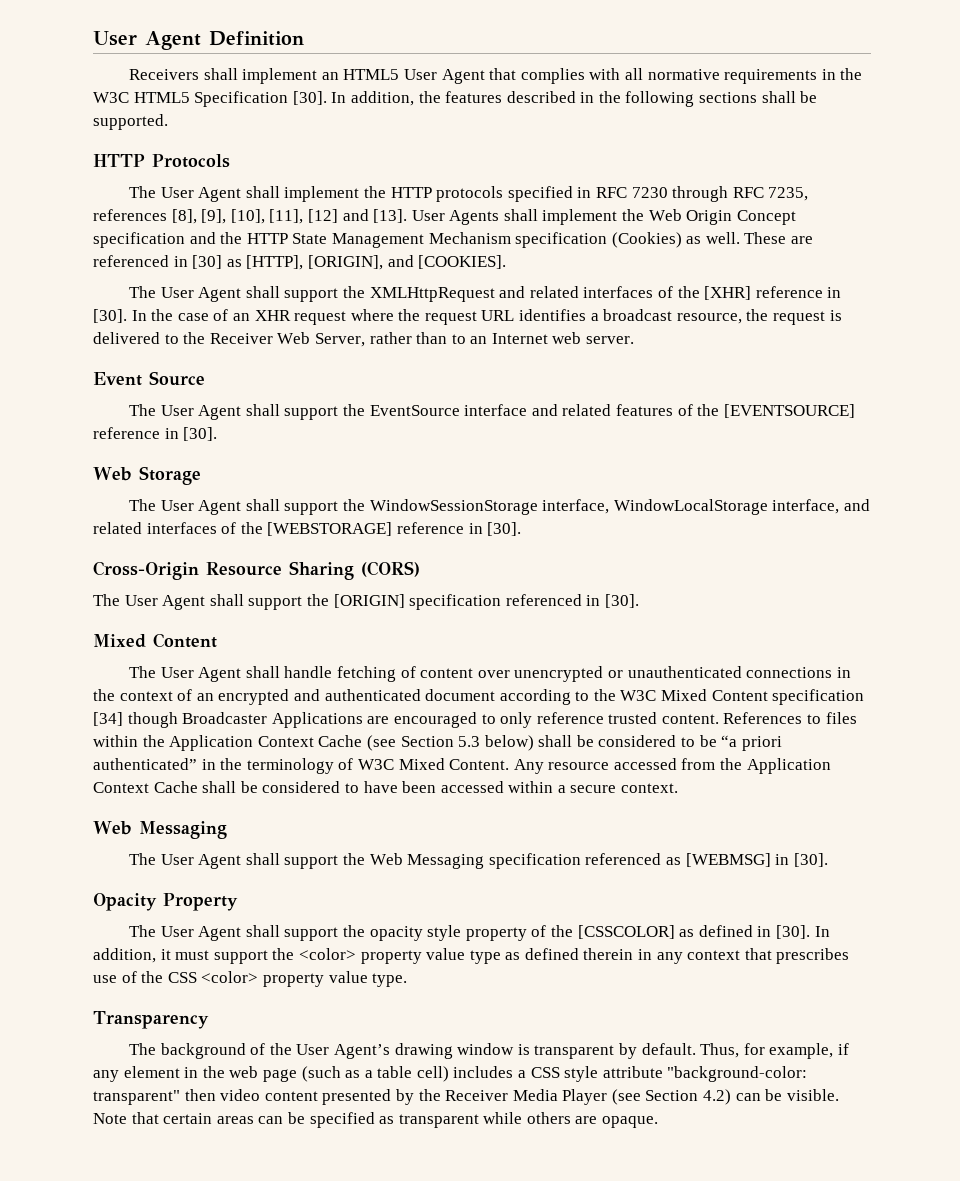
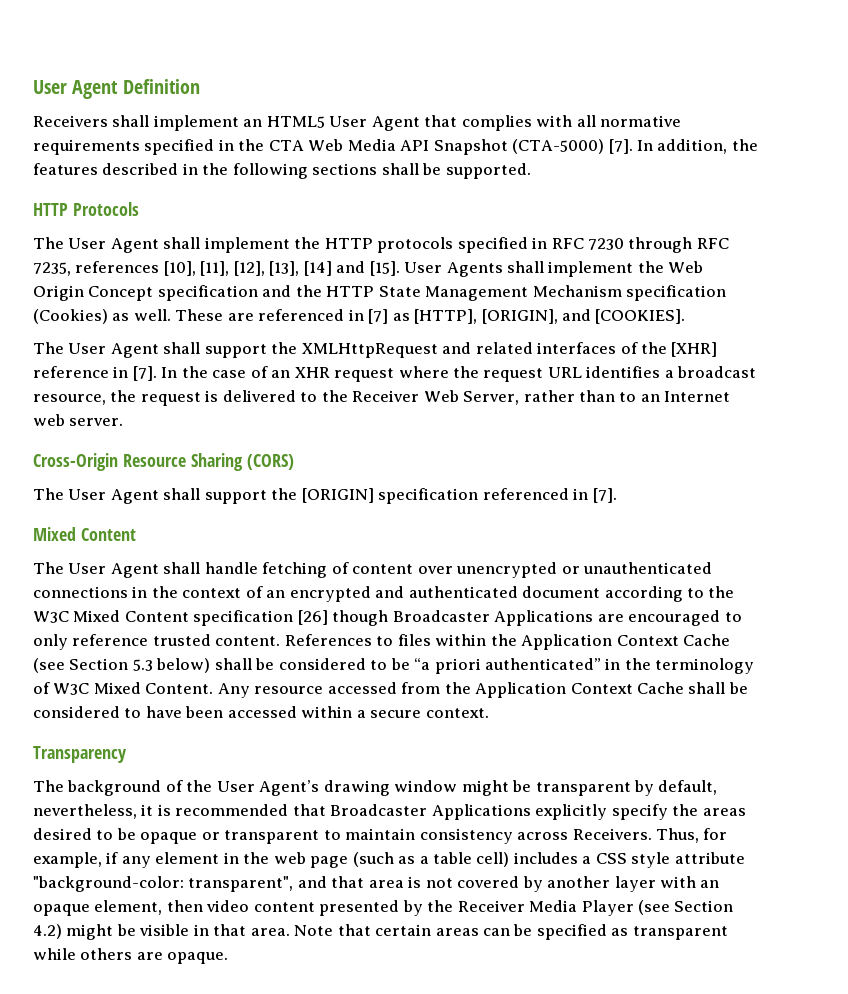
[821,68,863,80] [93,91,327,107] in the W3C HTML5 Specification [30]. -> [144,139,633,155] specified in the CTA Web Media API Snapshot (CTA-5000) [7].
[171,209,408,224] [8], [9], [10], [11], [12] and [13]. -> [163,261,400,276] [10], [11], [12], [13], [14] and [15].
[192,255,223,269] [30] -> [368,309,389,324] [7]
[93,309,127,323] [30]. -> [132,366,157,381] [7].
[93,371,205,386] [129,404,855,420] [93,427,218,441] [93,466,201,485] [129,499,871,515] [93,522,522,536] // Event Source // The User Agent shall support the EventSource interface and related features of the [EVENTSOURCE] reference in [30]. // Web Storage // The User Agent shall support the WindowSessionStorage interface, WindowLocalStorage interface, and related interfaces of the [WEBSTORAGE] reference in [30]. -> (124, 422) none
[604,594,639,608] [30]. -> [592,488,617,503] [7].
[93,712,123,726] [34] -> [297,610,328,625] [26]
[93,821,227,839] [129,853,828,869] [93,893,238,911] [129,925,830,941] [93,948,850,964] [93,971,408,987] // Web Messaging // The User Agent shall support the Web Messaging specification referenced as [WEBMSG] in [30]. // Opacity Property // The User Agent shall support the opacity style property of the [CSSCOLOR] as defined in [30]. In addition, it must support the <color> property value type as defined therein in any context that prescribes use of the CSS <color> property value type. -> (489, 713) none
[517,1043,696,1059] is transparent by default. -> [461,780,718,796] [33,804,746,820] [33,828,652,844] might be transparent by default, nevertheless, it is recommended that Broadcaster Applications explicitly specify the areas desired to be opaque or transparent to maintain consistency across Receivers.
[93,1090,180,1105] transparent" -> [188,876,720,892] [33,900,163,916] transparent", and that area is not covered by another layer with an opaque element,
[735,1089,839,1101] can be visible. -> [66,924,290,940] might be visible in that area.

